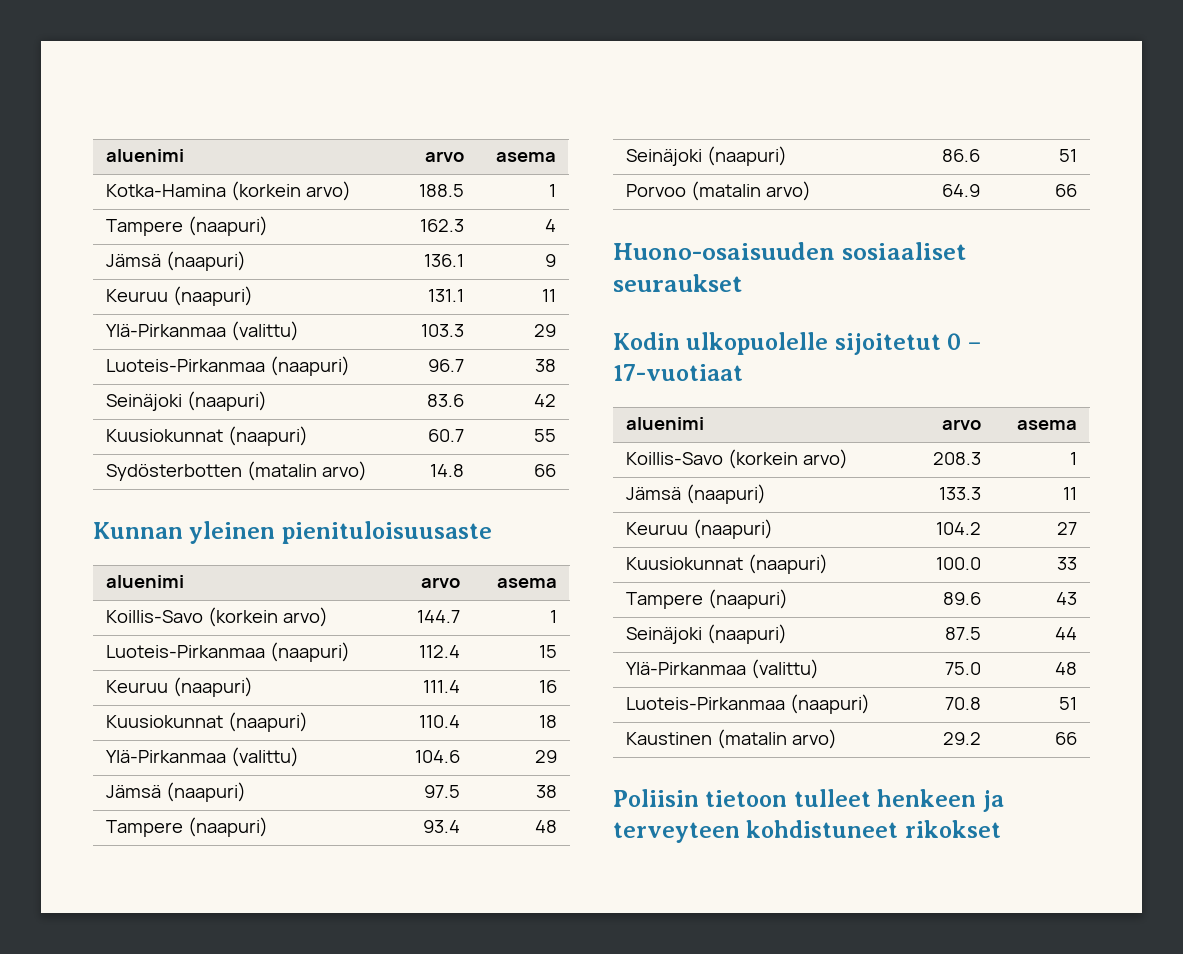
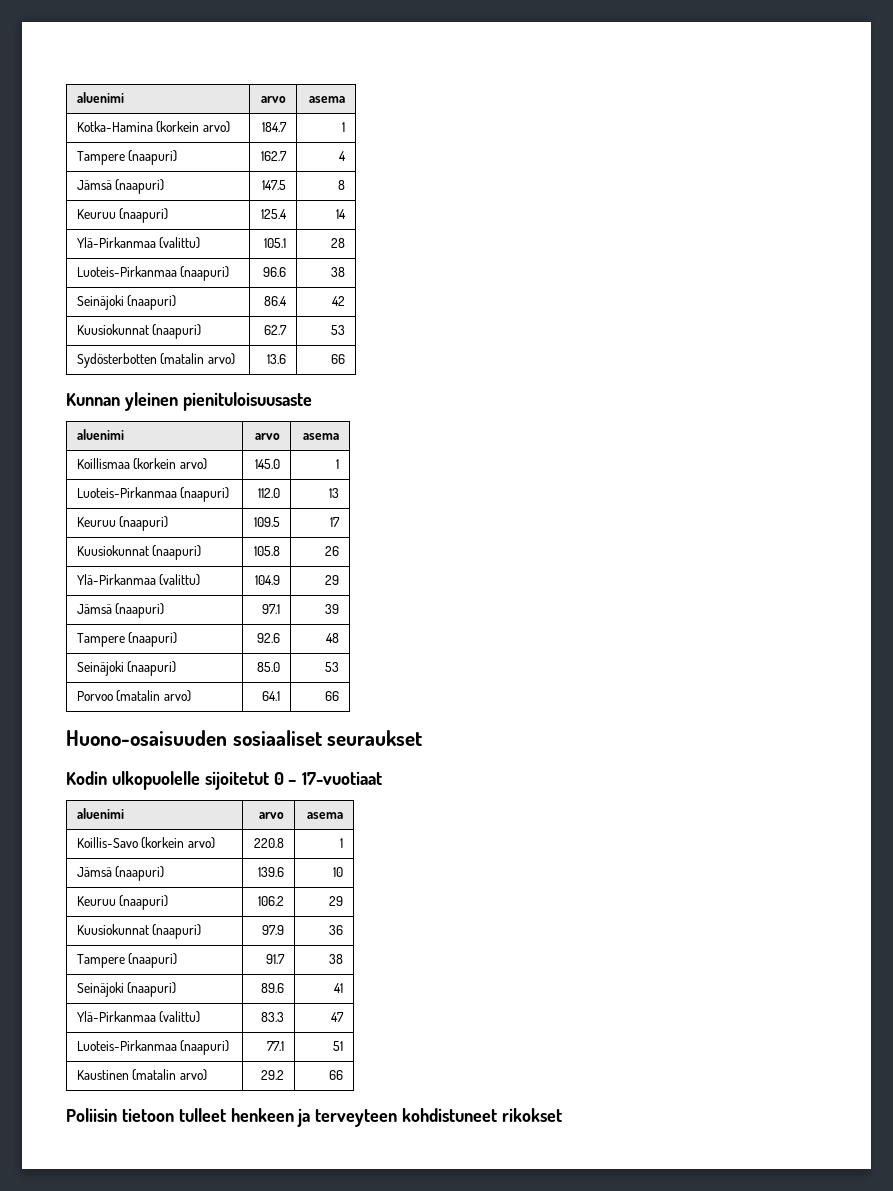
[418,184,464,197] 188.5 -> [262,122,288,132] 184.7
[419,219,464,232] 162.3 -> [261,151,288,161] 162.7
[423,254,464,267] [544,254,556,267] [106,286,254,306] [427,289,464,302] [541,289,556,302] [106,321,300,341] [420,324,464,337] [533,324,556,337] [106,356,351,376] [427,359,464,372] [534,359,556,372] [106,391,268,411] [426,394,464,407] 136.1 | 9 // Keuruu (naapuri) | 131.1 | 11 // Ylä-Pirkanmaa (valittu) | 103.3 | 29 // Luoteis-Pirkanmaa (naapuri) | 96.7 | 38 // Seinäjoki (naapuri) | 83.6 -> [262,180,287,190] [338,180,346,190] [76,208,169,223] [261,209,288,219] [336,209,347,219] [76,237,201,249] [264,238,287,248] [331,238,346,248] [76,266,230,281] [263,267,287,277] [331,267,346,277] [76,295,177,310] [264,296,288,306] 147.5 | 8 // Keuruu (naapuri) | 125.4 | 14 // Ylä-Pirkanmaa (valittu) | 105.1 | 28 // Luoteis-Pirkanmaa (naapuri) | 96.6 | 38 // Seinäjoki (naapuri) | 86.4
[427,429,464,442] [533,429,556,442] 60.7 | 55 -> [264,325,288,335] [331,325,346,335] 62.7 | 53
[429,464,464,477] 14.8 -> [267,354,287,364] 13.6
[106,607,329,627] [416,610,460,623] Koillis-Savo (korkein arvo) | 144.7 -> [76,458,208,470] [255,459,281,469] Koillismaa (korkein arvo) | 145.0
[418,645,460,658] [538,645,557,658] [106,677,254,697] [422,680,460,693] [538,680,557,693] [106,712,309,732] [418,715,460,728] [538,715,557,728] [106,747,300,767] [414,750,460,763] 112.4 | 15 // Keuruu (naapuri) | 111.4 | 16 // Kuusiokunnat (naapuri) | 110.4 | 18 // Ylä-Pirkanmaa (valittu) | 104.6 -> [258,488,281,498] [329,488,340,498] [76,516,169,531] [254,517,281,527] [330,517,341,527] [76,545,202,560] [254,546,281,556] [325,546,340,556] [76,574,201,586] [255,575,281,585] 112.0 | 13 // Keuruu (naapuri) | 109.5 | 17 // Kuusiokunnat (naapuri) | 105.8 | 26 // Ylä-Pirkanmaa (valittu) | 104.9
[423,785,460,798] [535,785,557,798] [106,817,269,837] [422,820,460,833] 97.5 | 38 // Tampere (naapuri) | 93.4 -> [262,604,281,614] [325,604,340,614] [76,632,178,647] [257,633,281,643] 97.1 | 39 // Tampere (naapuri) | 92.6
[941,149,980,162] [1058,149,1077,162] 86.6 | 51 -> [257,662,281,672] [325,662,340,672] 85.0 | 53
[941,184,980,197] 64.9 -> [262,691,281,701] 64.1
[932,452,981,465] 208.3 -> [254,838,285,848] 220.8
[938,487,981,500] [1062,487,1077,500] [626,519,774,539] [935,522,981,535] [1056,522,1077,535] [626,554,829,574] [935,557,981,570] [1056,557,1077,570] [626,589,789,609] [942,592,981,605] [1055,592,1077,605] [626,624,788,644] [944,627,981,640] [1054,627,1077,640] [626,659,820,679] [944,662,981,675] [1054,662,1077,675] [626,694,871,714] [944,697,981,710] 133.3 | 11 // Keuruu (naapuri) | 104.2 | 27 // Kuusiokunnat (naapuri) | 100.0 | 33 // Tampere (naapuri) | 89.6 | 43 // Seinäjoki (naapuri) | 87.5 | 44 // Ylä-Pirkanmaa (valittu) | 75.0 | 48 // Luoteis-Pirkanmaa (naapuri) | 70.8 -> [258,867,285,877] [333,867,344,877] [76,895,169,910] [258,896,285,906] [329,896,344,906] [76,924,202,939] [262,925,285,935] [329,925,344,935] [76,953,178,968] [266,954,286,964] [329,954,344,964] [76,982,177,997] [261,983,285,993] [334,983,344,993] [76,1011,201,1023] [261,1012,285,1022] [331,1012,345,1022] [76,1040,230,1055] [267,1041,285,1051] 139.6 | 10 // Keuruu (naapuri) | 106.2 | 29 // Kuusiokunnat (naapuri) | 97.9 | 36 // Tampere (naapuri) | 91.7 | 38 // Seinäjoki (naapuri) | 89.6 | 41 // Ylä-Pirkanmaa (valittu) | 83.3 | 47 // Luoteis-Pirkanmaa (naapuri) | 77.1

